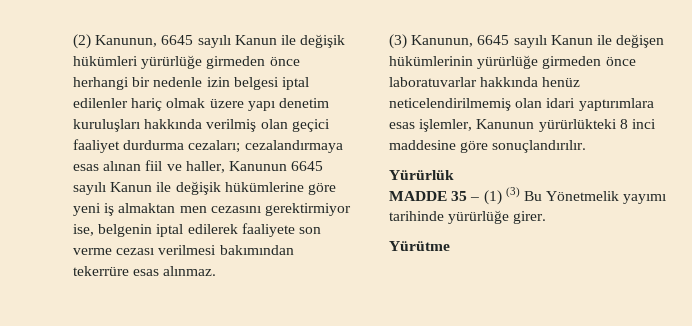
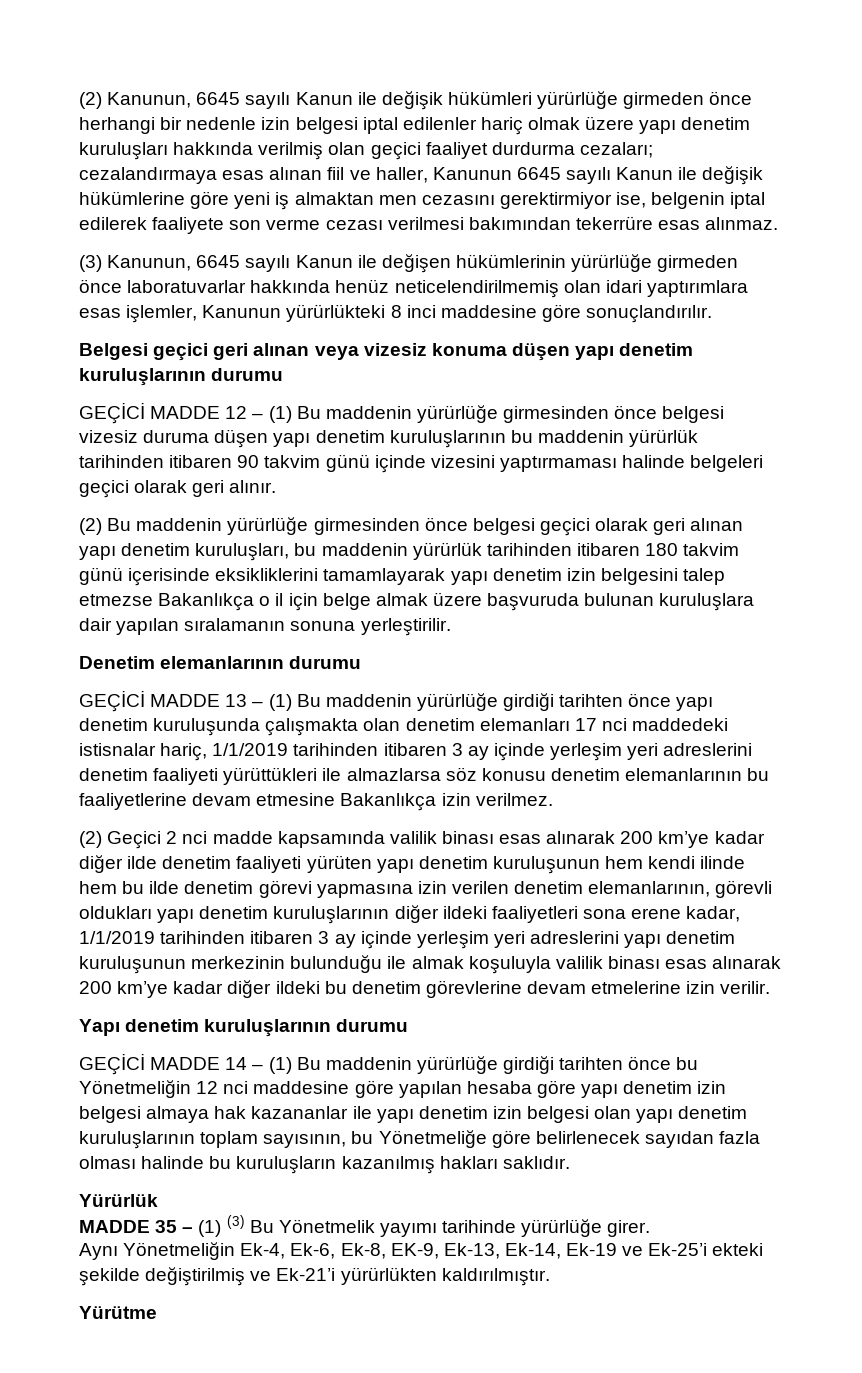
(587, 146) none -> [79,343,694,361] [79,368,284,386] [79,402,725,424] [79,429,699,448] [79,454,764,473] [79,480,277,498] [79,517,744,536] [79,542,740,561] [79,567,726,586] [79,592,755,611] [79,618,451,636] [79,656,362,669] [79,690,714,712] [79,718,729,736] [79,743,753,761] [79,767,770,785] [79,793,553,811] [79,831,765,849] [79,855,746,874] [79,880,773,898] [79,905,741,924] [79,931,736,949] [79,955,782,974] [79,980,771,998] [79,1019,409,1037] [79,1053,699,1075] [79,1080,727,1098] [79,1106,748,1123] [79,1130,761,1149] [79,1156,570,1174] // Belgesi geçici geri alınan veya vizesiz konuma düşen yapı denetim kuruluşlarının durumu // GEÇİCİ MADDE 12 – (1) Bu maddenin yürürlüğe girmesinden önce belgesi vizesiz duruma düşen yapı denetim kuruluşlarının bu maddenin yürürlük tarihinden itibaren 90 takvim günü içinde vizesini yaptırmaması halinde belgeleri geçici olarak geri alınır. // (2) Bu maddenin yürürlüğe girmesinden önce belgesi geçici olarak geri alınan yapı denetim kuruluşları, bu maddenin yürürlük tarihinden itibaren 180 takvim günü içerisinde eksikliklerini tamamlayarak yapı denetim izin belgesini talep etmezse Bakanlıkça o il için belge almak üzere başvuruda bulunan kuruluşlara dair yapılan sıralamanın sonuna yerleştirilir. // Denetim elemanlarının durumu // GEÇİCİ MADDE 13 – (1) Bu maddenin yürürlüğe girdiği tarihten önce yapı denetim kuruluşunda çalışmakta olan denetim elemanları 17 nci maddedeki istisnalar hariç, 1/1/2019 tarihinden itibaren 3 ay içinde yerleşim yeri adreslerini denetim faaliyeti yürüttükleri ile almazlarsa söz konusu denetim elemanlarının bu faaliyetlerine devam etmesine Bakanlıkça izin verilmez. // (2) Geçici 2 nci madde kapsamında valilik binası esas alınarak 200 km’ye kadar diğer ilde denetim faaliyeti yürüten yapı denetim kuruluşunun hem kendi ilinde hem bu ilde denetim görevi yapmasına izin verilen denetim elemanlarının, görevli oldukları yapı denetim kuruluşlarının diğer ildeki faaliyetleri sona erene kadar, 1/1/2019 tarihinden itibaren 3 ay içinde yerleşim yeri adreslerini yapı denetim kuruluşunun merkezinin bulunduğu ile almak koşuluyla valilik binası esas alınarak 200 km’ye kadar diğer ildeki bu denetim görevlerine devam etmelerine izin verilir. // Yapı denetim kuruluşlarının durumu // GEÇİCİ MADDE 14 – (1) Bu maddenin yürürlüğe girdiği tarihten önce bu Yönetmeliğin 12 nci maddesine göre yapılan hesaba göre yapı denetim izin belgesi almaya hak kazananlar ile yapı denetim izin belgesi olan yapı denetim kuruluşlarının toplam sayısının, bu Yönetmeliğe göre belirlenecek sayıdan fazla olması halinde bu kuruluşların kazanılmış hakları saklıdır.
(547, 217) none -> [79,1242,764,1260] [79,1267,550,1286] // Aynı Yönetmeliğin Ek-4, Ek-6, Ek-8, EK-9, Ek-13, Ek-14, Ek-19 ve Ek-25’i ekteki şekilde değiştirilmiş ve Ek-21’i yürürlükten kaldırılmıştır.

